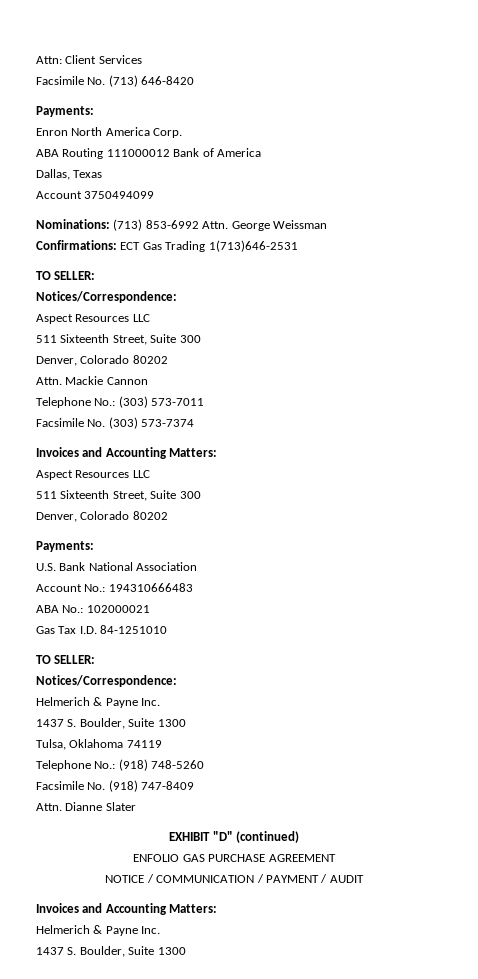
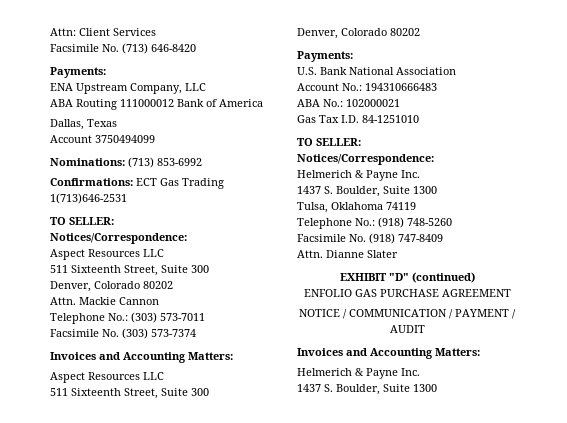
[36,127,183,138] Enron North America Corp. -> [50,83,206,94] ENA Upstream Company, LLC
[202,220,327,231] Attn. George Weissman -> (202, 162) none

